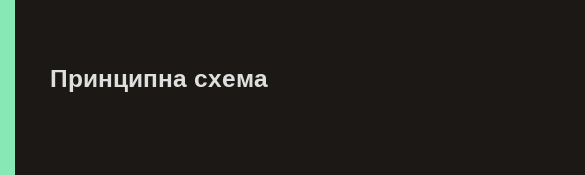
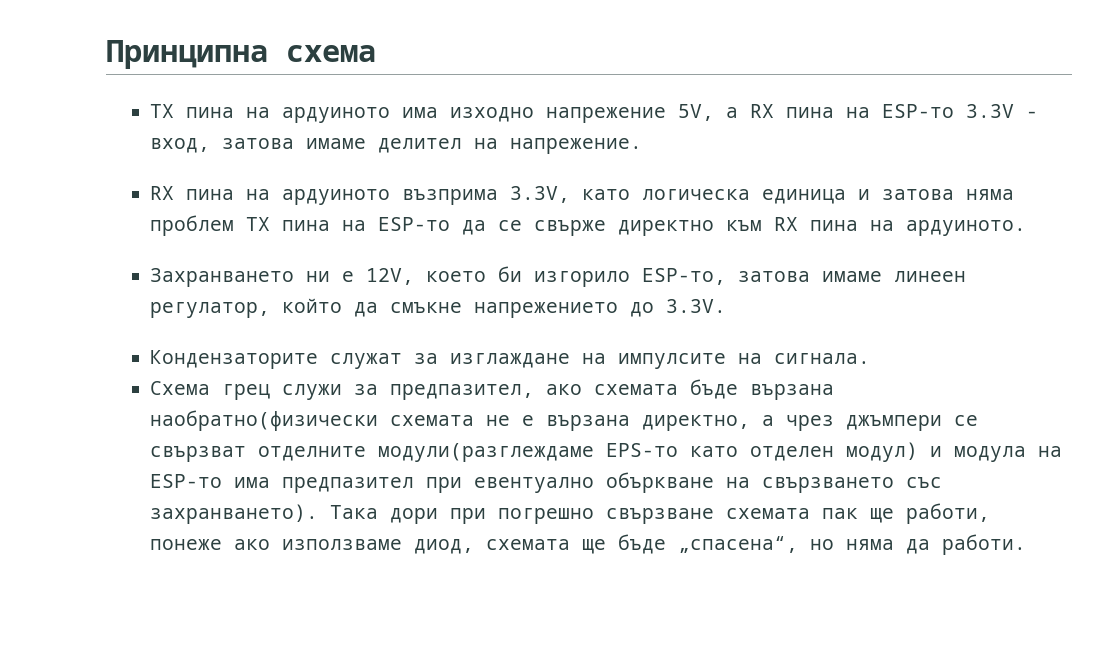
(268, 80) none -> [149,104,1038,123] [149,138,642,154] [149,186,1014,205] [149,215,1026,236] [149,266,966,287] [149,298,726,318] [149,350,870,369] [149,379,834,400] [149,410,978,431] [149,442,1062,462] [149,472,942,493] [149,503,990,524] [149,534,1026,555] // TX пина на ардуиното има изходно напрежение 5V, а RX пина на ESP-то 3.3V - вход, затова имаме делител на напрежение. // RX пина на ардуиното възприма 3.3V, като логическа единица и затова няма проблем TX пина на ESP-то да се свърже директно към RX пина на ардуиното. // Захранването ни е 12V, което би изгорило ESP-то, затова имаме линеен регулатор, който да смъкне напрежението до 3.3V. // Кондензаторите служат за изглаждане на импулсите на сигнала. // Схема грец служи за предпазител, ако схемата бъде вързана наобратно(физически схемата не е вързана директно, а чрез джъмпери се свързват отделните модули(разглеждаме EPS-то като отделен модул) и модула на ESP-то има предпазител при евентуално объркване на свързването със захранването). Така дори при погрешно свързване схемата пак ще работи, понеже ако използваме диод, схемата ще бъде „спасена“, но няма да работи.

